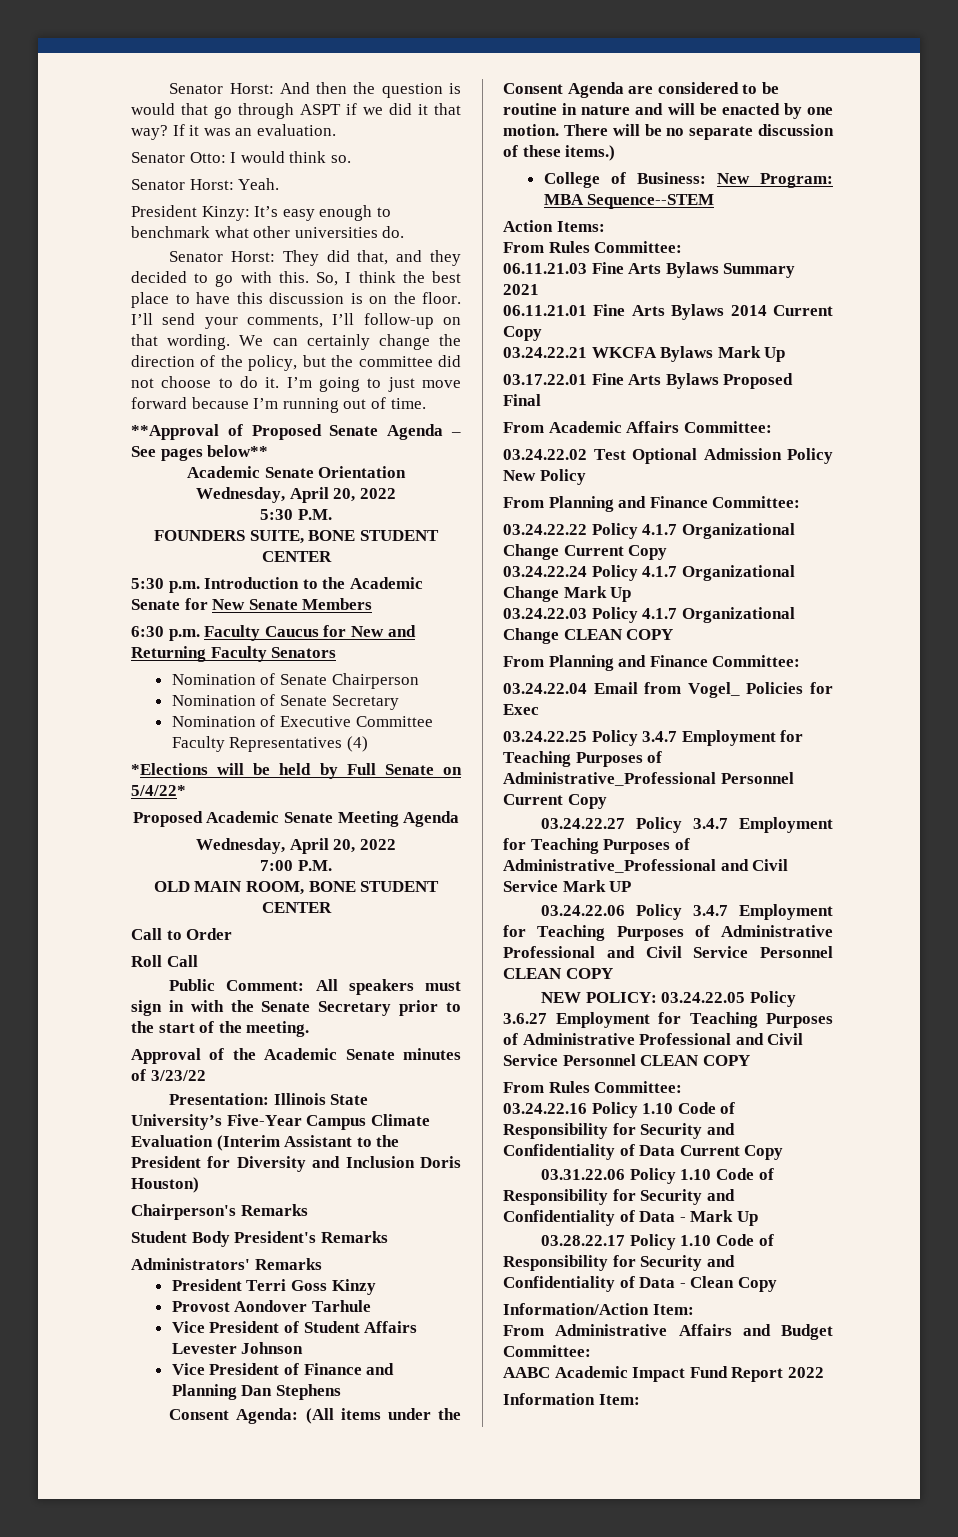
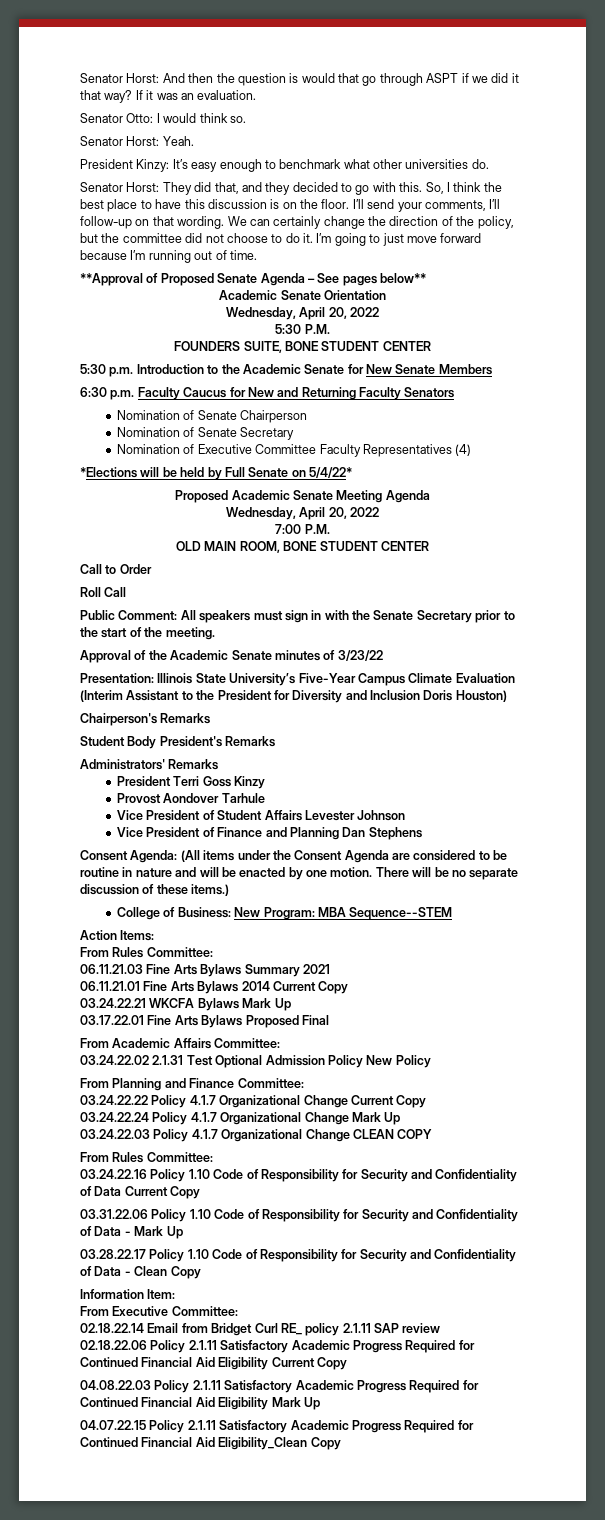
(587, 454) none -> [152,1055,184,1065] 2.1.31
[503,655,801,671] [503,682,833,698] [503,704,539,715] [503,730,804,746] [503,751,663,767] [503,772,794,786] [503,794,607,809] [541,817,833,833] [503,838,690,854] [503,859,789,873] [503,880,632,892] [541,904,833,920] [503,925,833,941] [503,946,833,958] [503,968,613,979] [541,991,796,1007] [503,1012,833,1028] [503,1033,804,1045] [503,1054,750,1066] // From Planning and Finance Committee: // 03.24.22.04 Email from Vogel_ Policies for Exec // 03.24.22.25 Policy 3.4.7 Employment for Teaching Purposes of Administrative_Professional Personnel Current Copy // 03.24.22.27 Policy 3.4.7 Employment for Teaching Purposes of Administrative_Professional and Civil Service Mark UP // 03.24.22.06 Policy 3.4.7 Employment for Teaching Purposes of Administrative Professional and Civil Service Personnel CLEAN COPY // NEW POLICY: 03.24.22.05 Policy 3.6.27 Employment for Teaching Purposes of Administrative Professional and Civil Service Personnel CLEAN COPY -> (433, 1134) none
[503,1303,649,1315] Information/Action -> [80,1289,144,1299] Information
[555,1324,833,1340] [503,1345,591,1357] [503,1366,824,1382] [503,1393,640,1405] Administrative Affairs and Budget Committee: // AABC Academic Impact Fund Report 2022 // Information Item: -> [112,1306,238,1316] [80,1323,441,1336] [80,1340,475,1353] [80,1357,347,1370] [80,1380,479,1393] [80,1397,320,1410] [80,1420,474,1433] [80,1437,341,1450] Executive Committee: // 02.18.22.14 Email from Bridget Curl RE_ policy 2.1.11 SAP review // 02.18.22.06 Policy 2.1.11 Satisfactory Academic Progress Required for Continued Financial Aid Eligibility Current Copy // 04.08.22.03 Policy 2.1.11 Satisfactory Academic Progress Required for Continued Financial Aid Eligibility Mark Up // 04.07.22.15 Policy 2.1.11 Satisfactory Academic Progress Required for Continued Financial Aid Eligibility_Clean Copy

